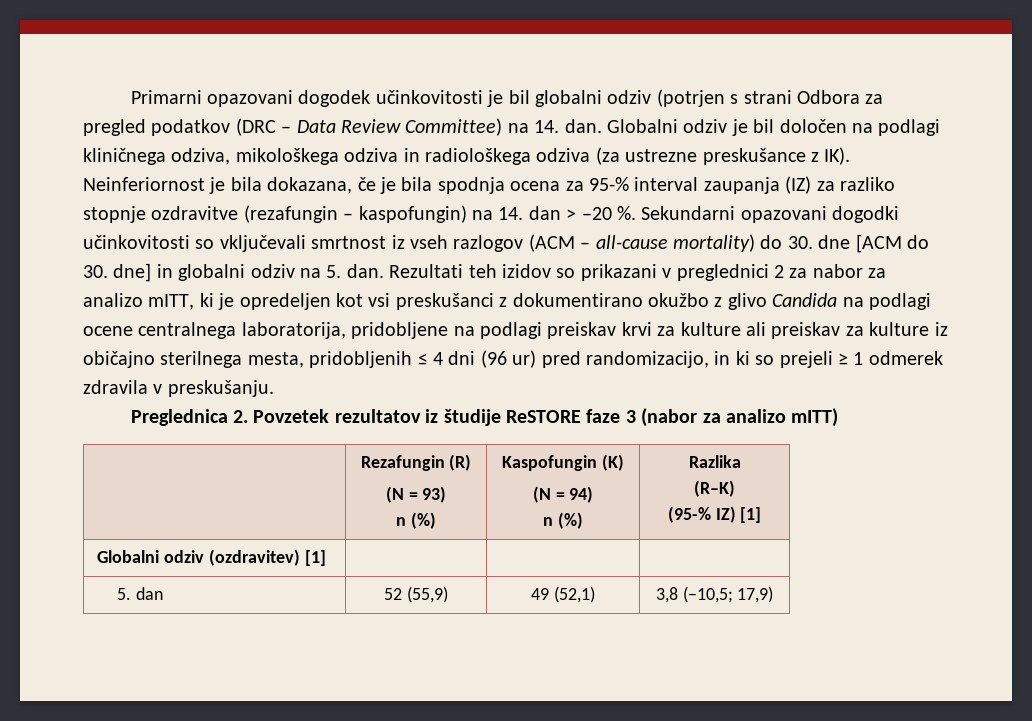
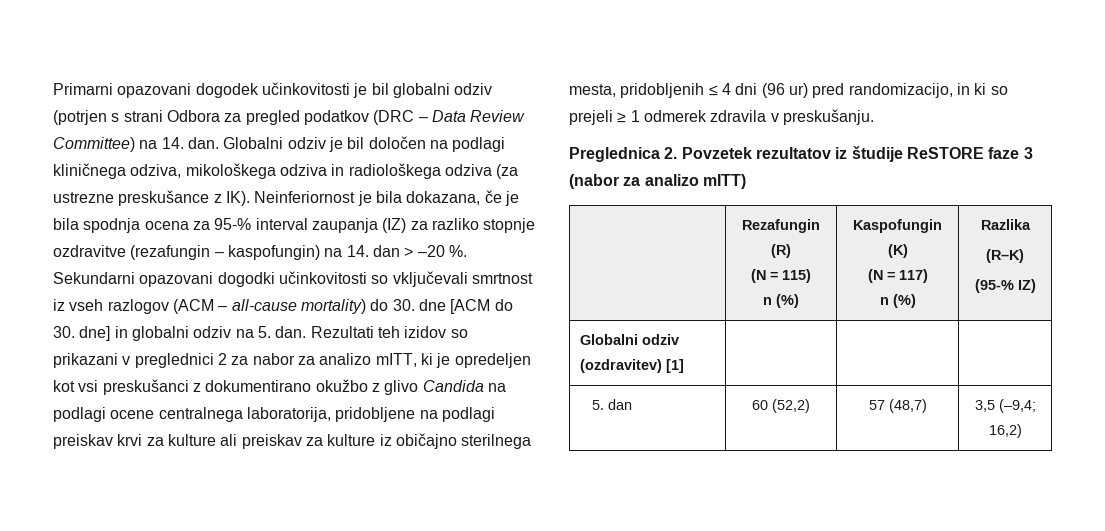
[422,486,447,503] 93) -> [782,269,811,283] 115)
[569,486,594,503] 94) -> [898,269,928,283] 117)
[740,507,762,523] [1] -> (1036, 286) none
[384,586,448,603] [531,586,595,603] [655,586,774,603] 52 (55,9) | 49 (52,1) | 3,8 (–10,5; 17,9) -> [752,399,810,413] [868,399,927,413] [974,399,1036,413] [988,424,1022,438] 60 (52,2) | 57 (48,7) | 3,5 (–9,4; 16,2)

